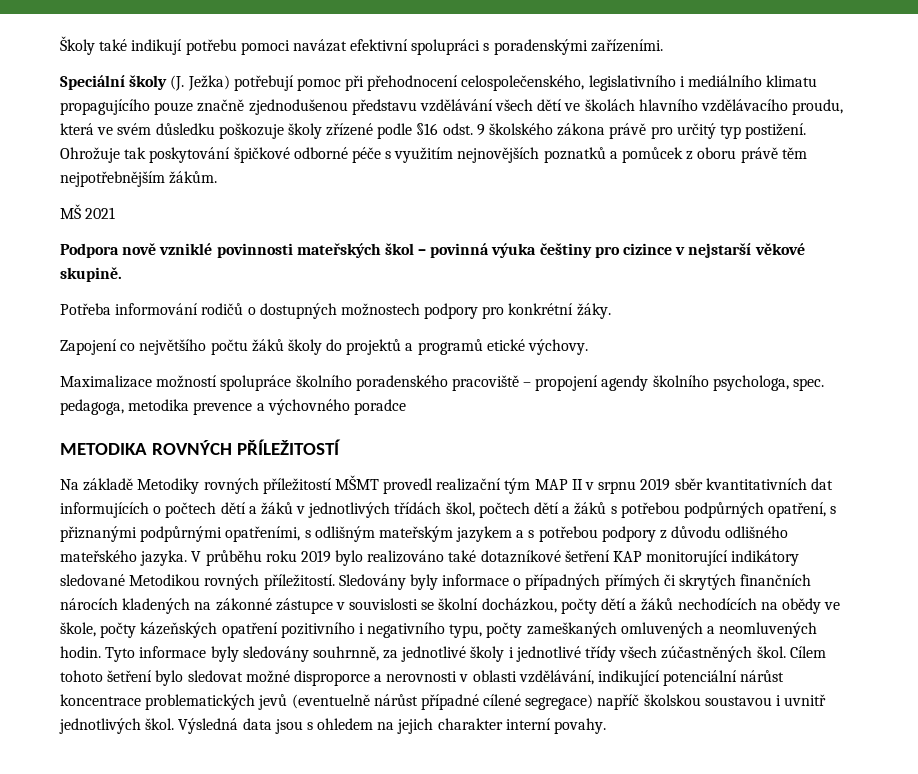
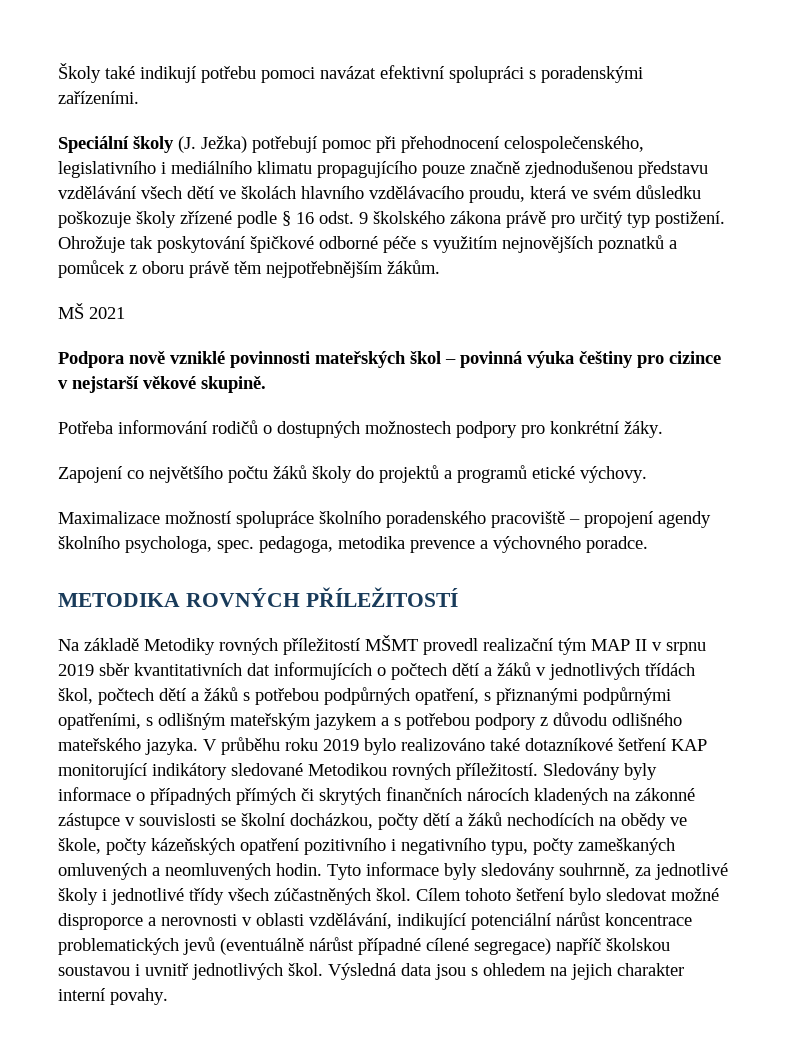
[416,123,439,135] §16 -> [282,211,314,226] § 16
[353,399,406,415] poradce -> [586,536,648,553] poradce.
[291,694,370,709] (eventuelně -> [220,938,304,955] (eventuálně

